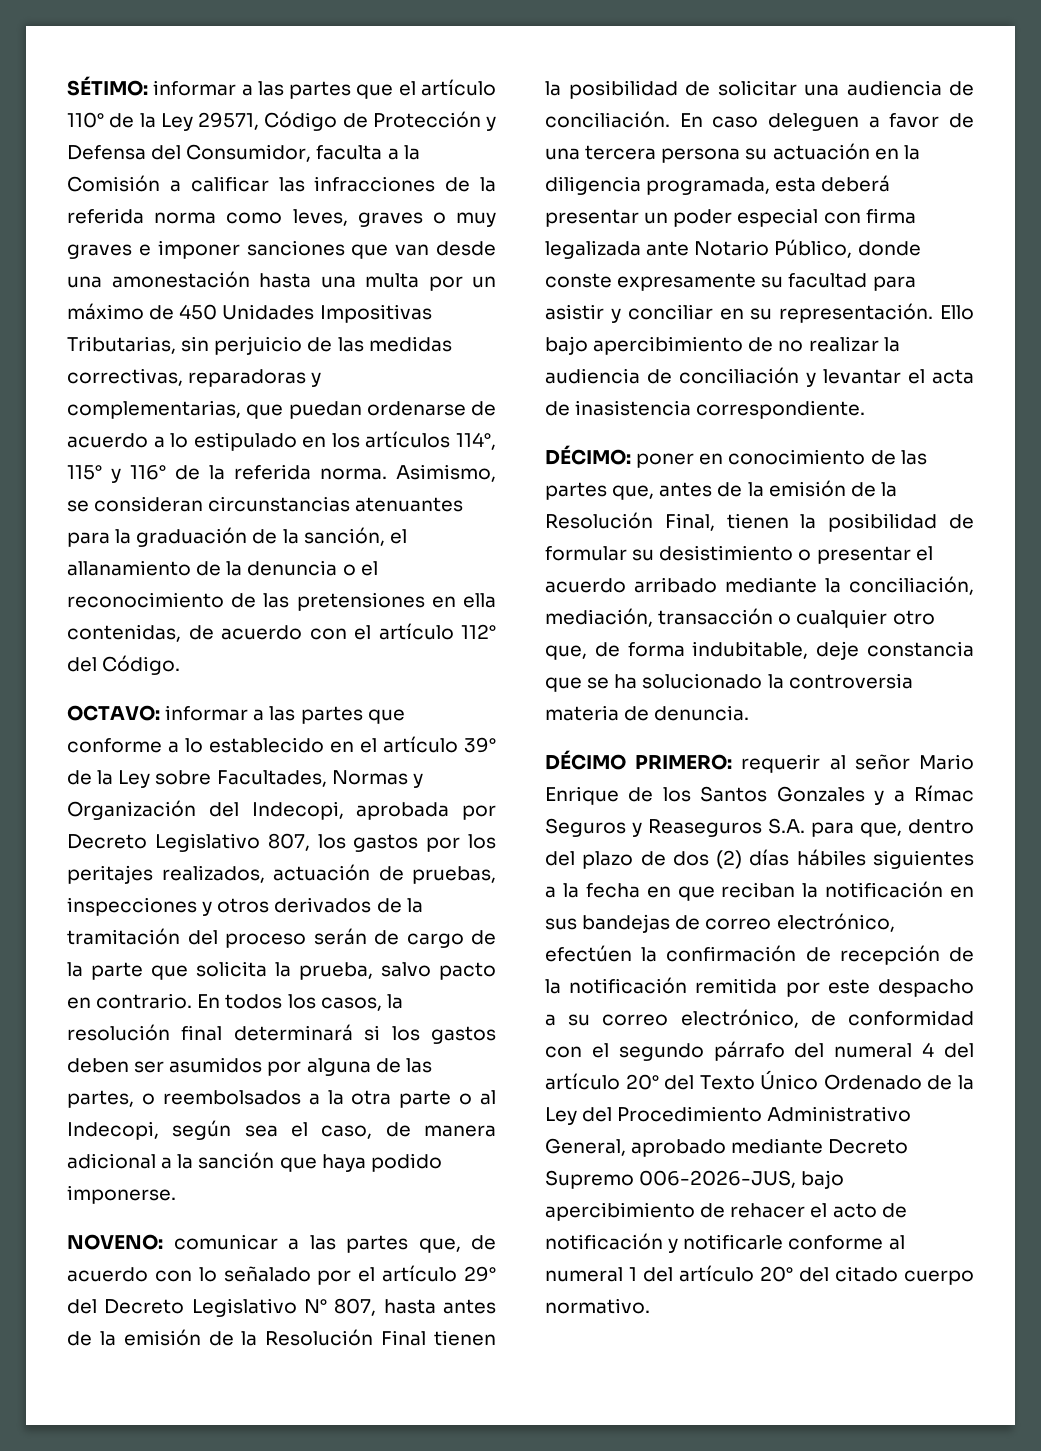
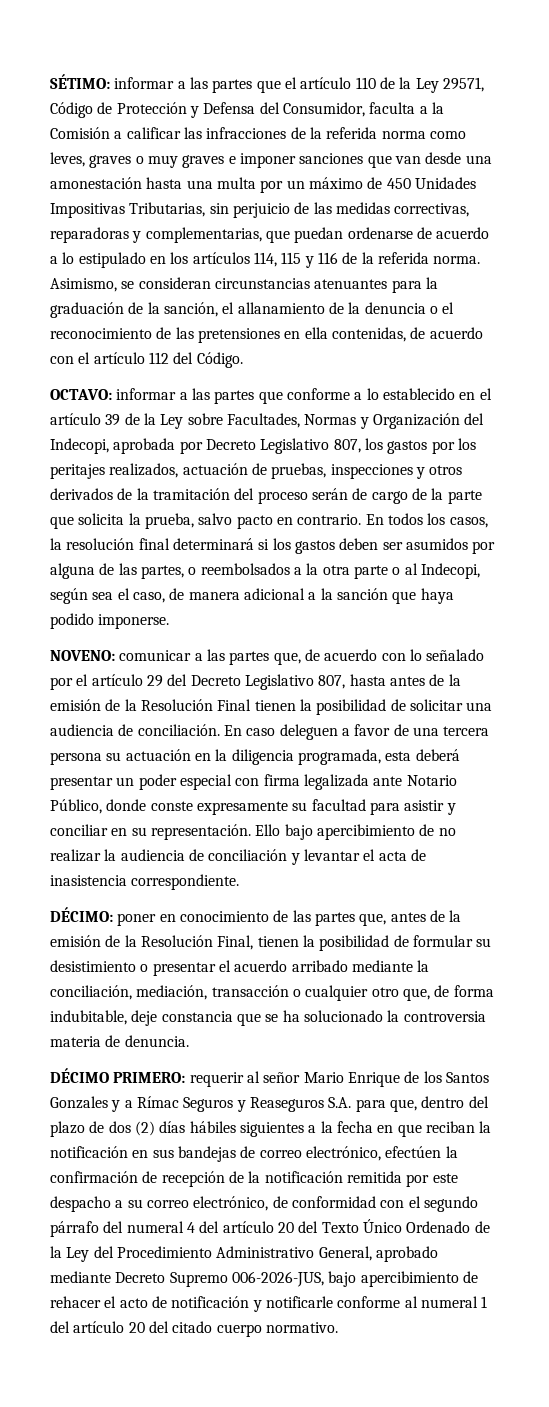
[67,112,104,128] 110° -> [355,77,376,89] 110
[455,432,496,450] [67,465,166,483] 114°, 115° y 116° -> [253,252,338,268] 114, 115 y 116
[461,624,496,639] 112° -> [148,352,169,364] 112
[464,737,496,753] 39° -> [105,414,121,426] 39
[463,1266,496,1282] 29° -> [146,675,163,687] 29
[304,1299,327,1313] N° -> (314, 682) none
[625,1074,659,1090] 20° -> [277,1222,294,1233] 20
[760,1266,793,1282] 20° -> [128,1322,145,1333] 20

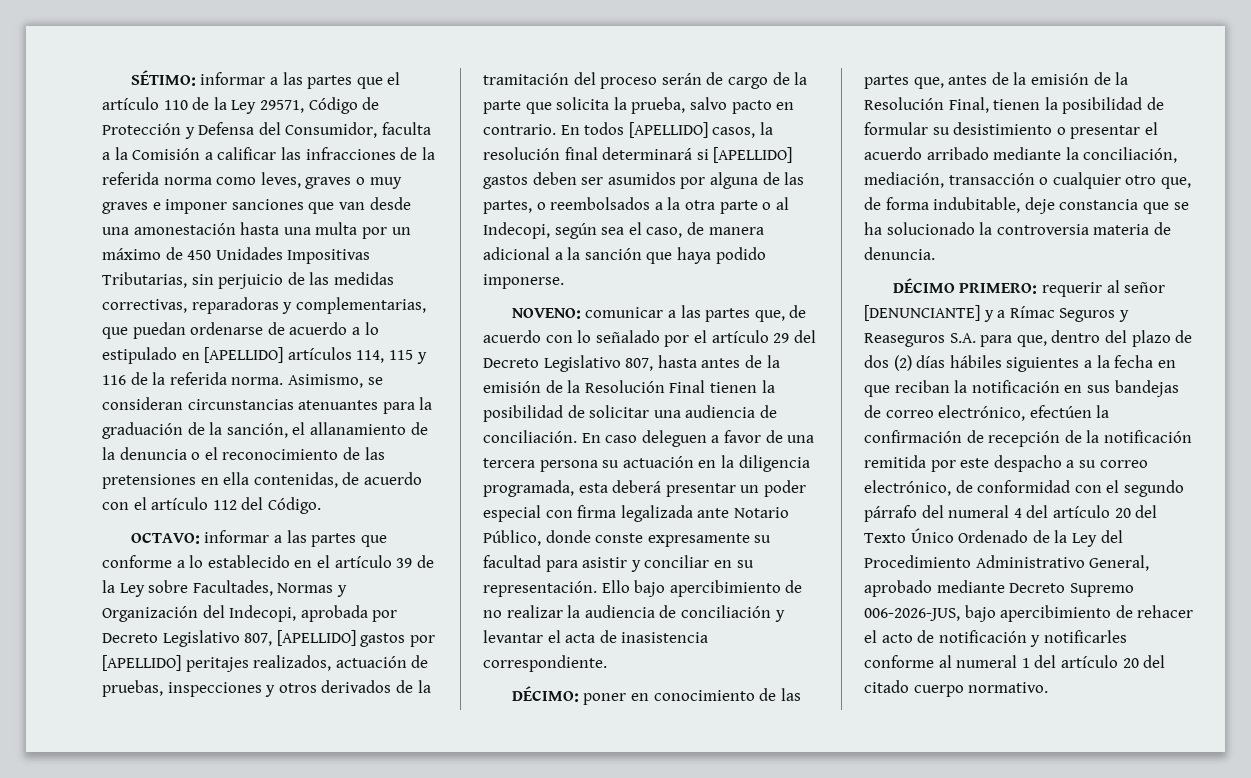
[170,252,189,264] los -> [204,347,284,363] [APELLIDO]
[364,438,383,450] los -> [276,630,356,646] [APELLIDO]
[457,438,476,450] los -> [102,655,181,671] [APELLIDO]
[427,513,446,525] los -> [628,122,708,138] [APELLIDO]
[272,538,291,550] los -> [713,147,793,163] [APELLIDO]
[303,1071,489,1087] [50,1096,108,1109] Mario Enrique de los Santos Gonzales -> [864,305,980,321] [DENUNCIANTE]
[265,1296,333,1308] notificarle -> [1043,630,1127,643] notificarles

